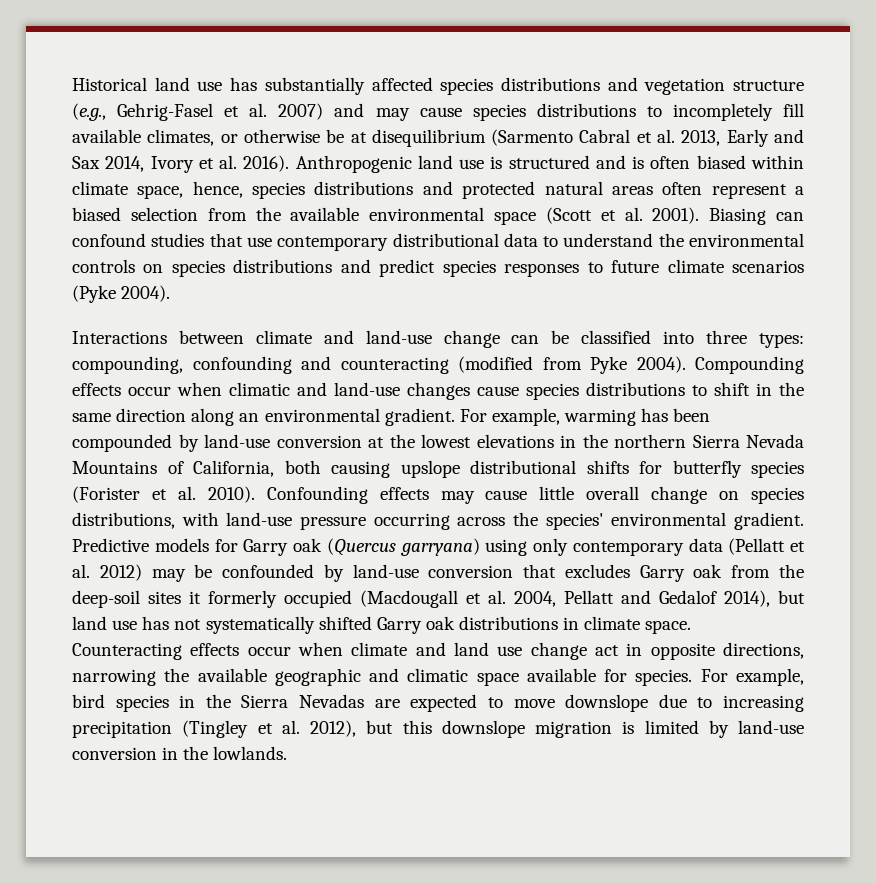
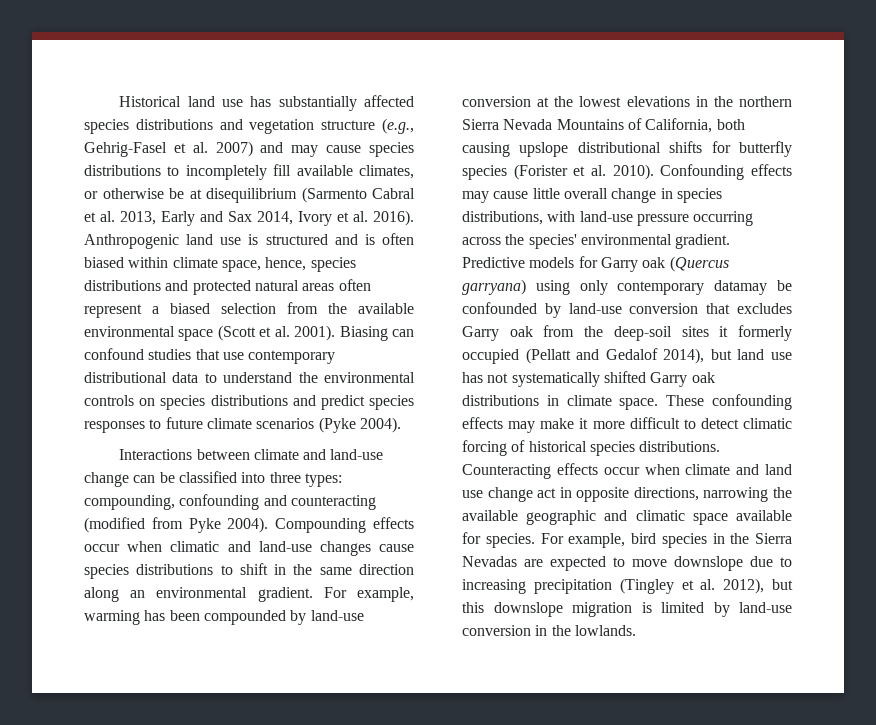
[719,491,740,500] on -> [660,188,673,199] in
[688,538,805,555] [72,564,186,582] data (Pellatt et al. 2012) may -> [714,280,768,295] datamay
[360,590,614,608] (Macdougall et al. 2004, Pellatt -> [525,348,571,364] (Pellatt
(692, 627) none -> [666,394,792,410] [462,417,792,433] [462,440,721,456] These confounding effects may make it more difficult to detect climatic forcing of historical species distributions.

